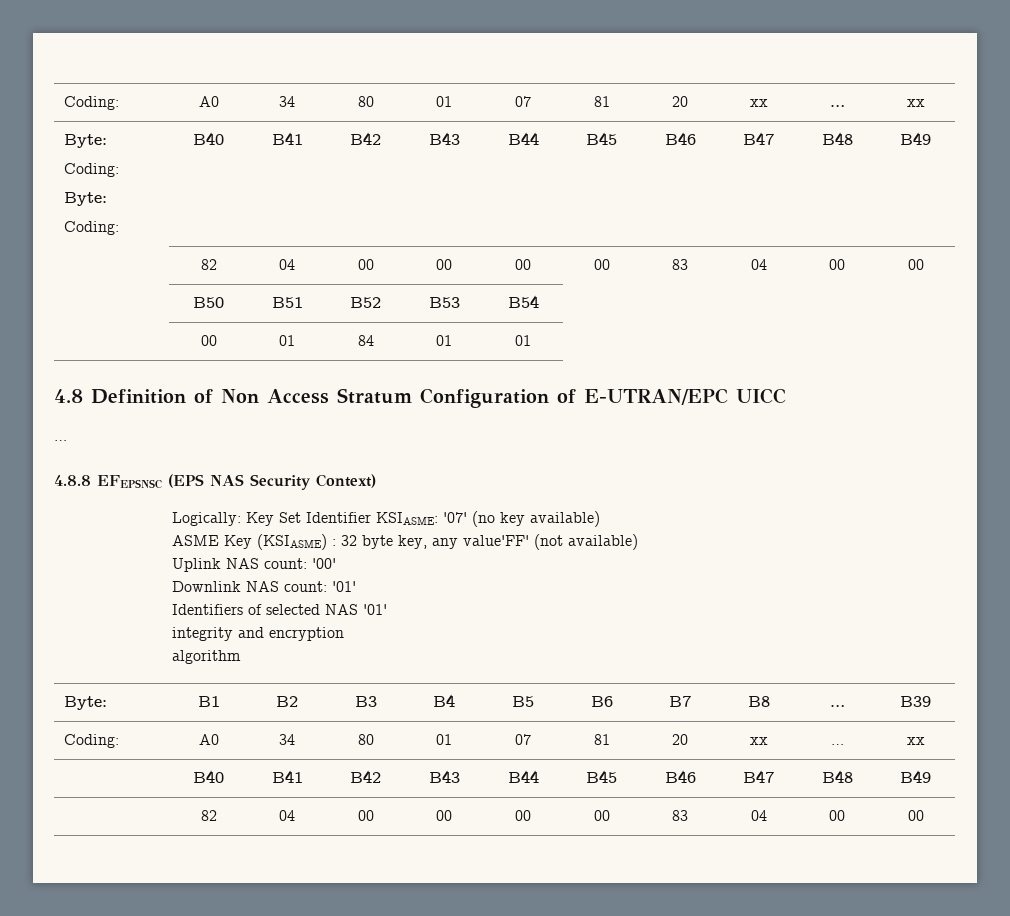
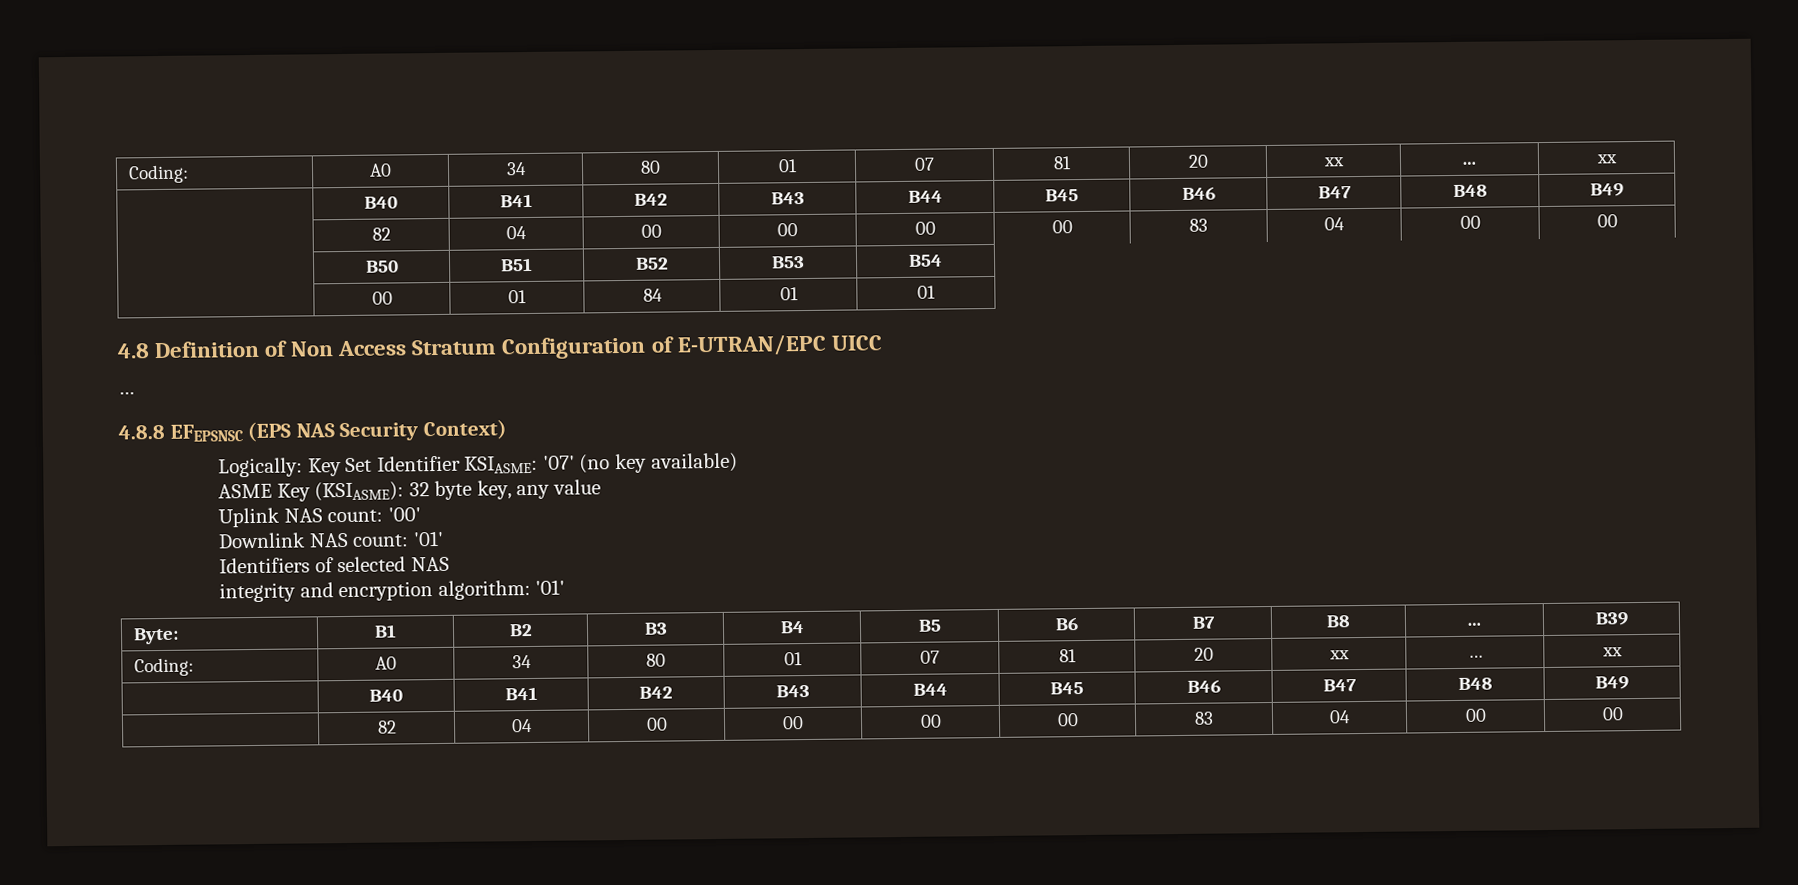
[63,134,107,148] [63,163,119,177] [63,192,107,206] [63,221,119,235] Byte: // Coding: // Byte: // Coding: -> (1618, 159) none
[257,534,337,550] (KSIASME) : -> [314,481,405,502] (KSIASME):
[463,534,639,550] value'FF' (not available) -> [553,479,602,495] value
[363,604,388,615] '01' -> (450, 564) none
[172,650,242,664] // algorithm -> [437,579,566,601] algorithm: '01'

